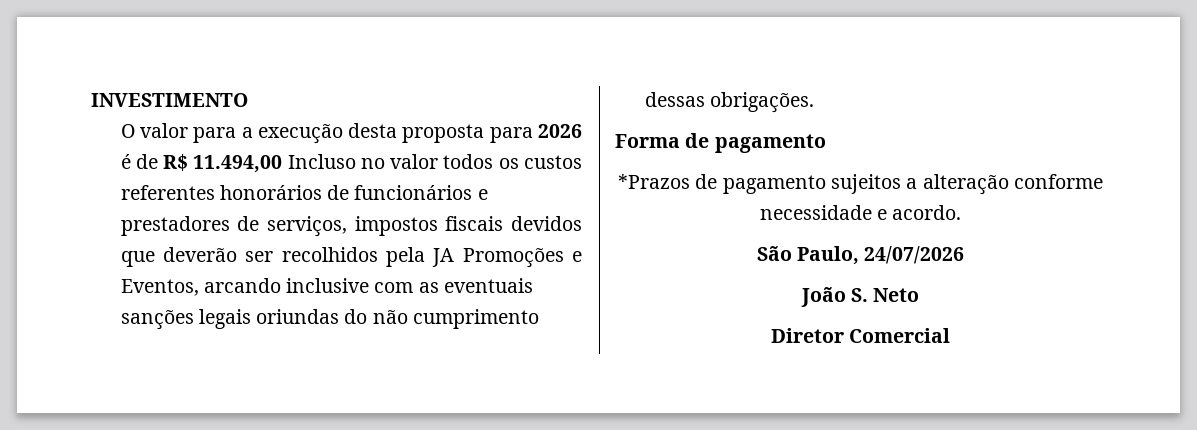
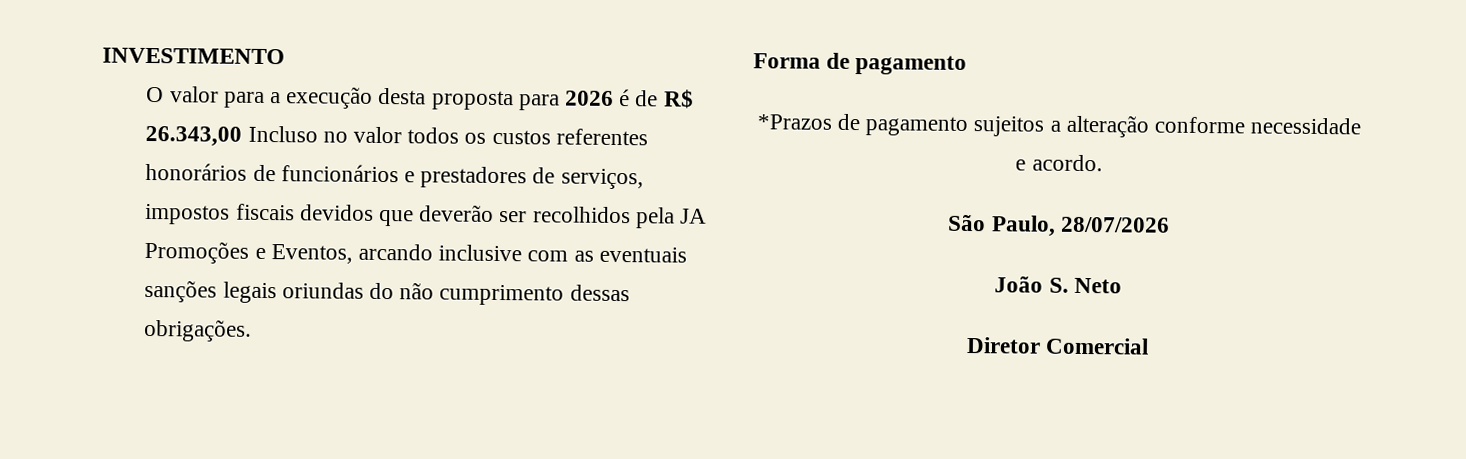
[193,155,283,173] 11.494,00 -> [145,125,243,147] 26.343,00
[864,246,965,264] 24/07/2026 -> [1059,216,1170,233] 28/07/2026

